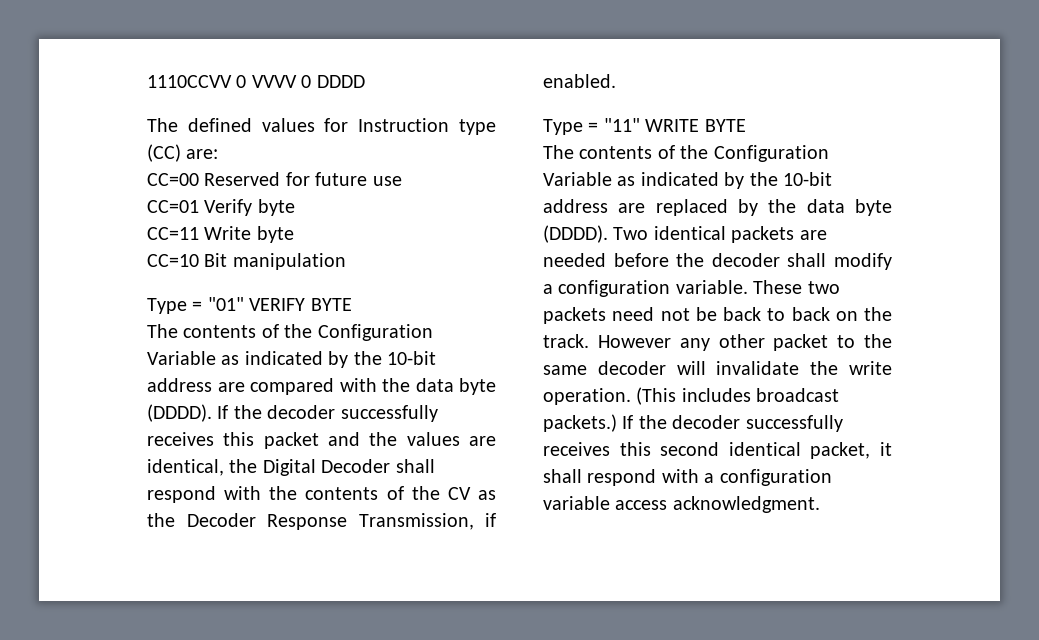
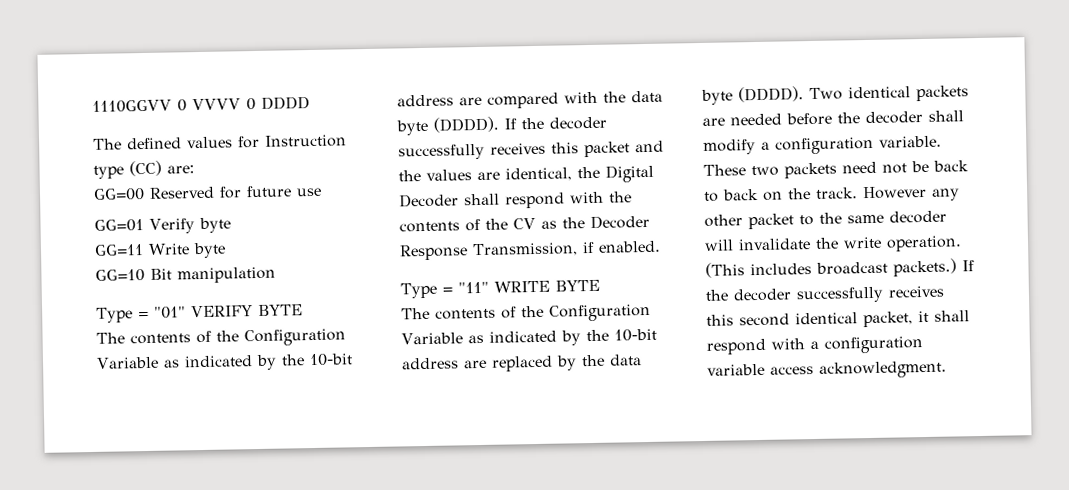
[147,75,232,88] 1110CCVV -> [92,99,172,113] 1110GGVV
[147,173,199,186] CC=00 -> [93,188,145,201] GG=00
[147,200,199,213] CC=01 -> [94,219,144,232] GG=01
[147,227,199,240] CC=11 -> [94,244,144,256] GG=11
[147,254,199,267] CC=10 -> [95,269,145,282] GG=10

